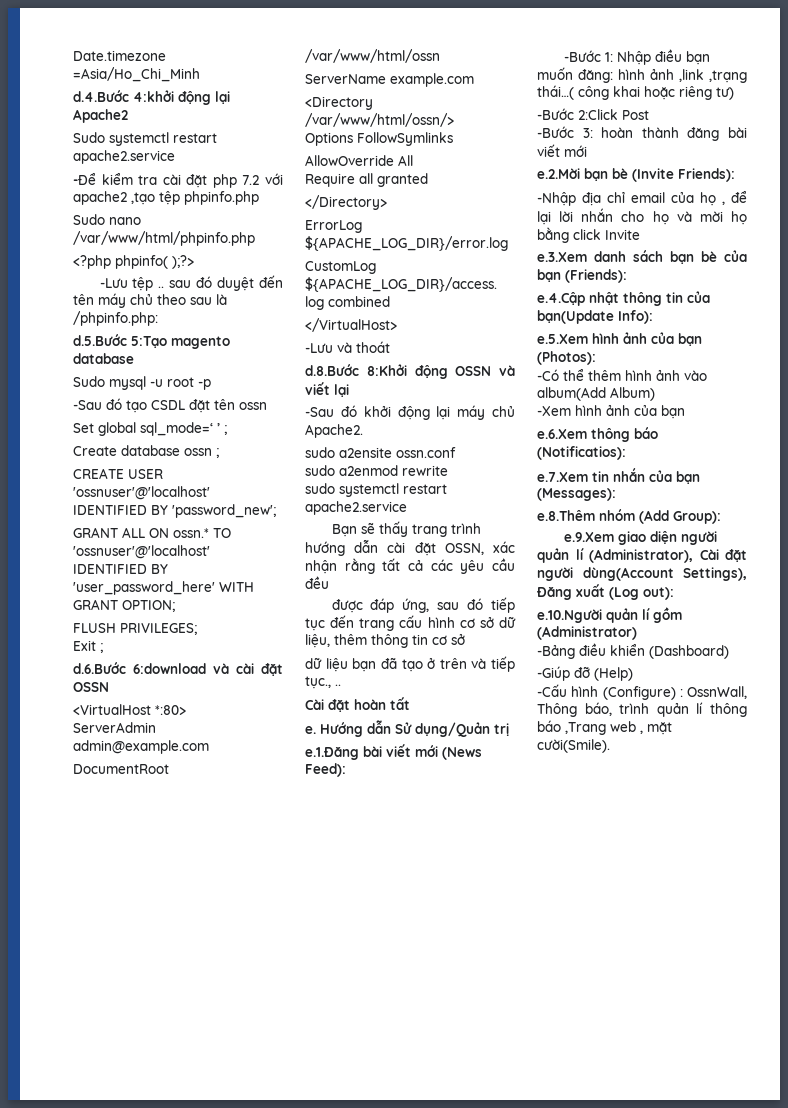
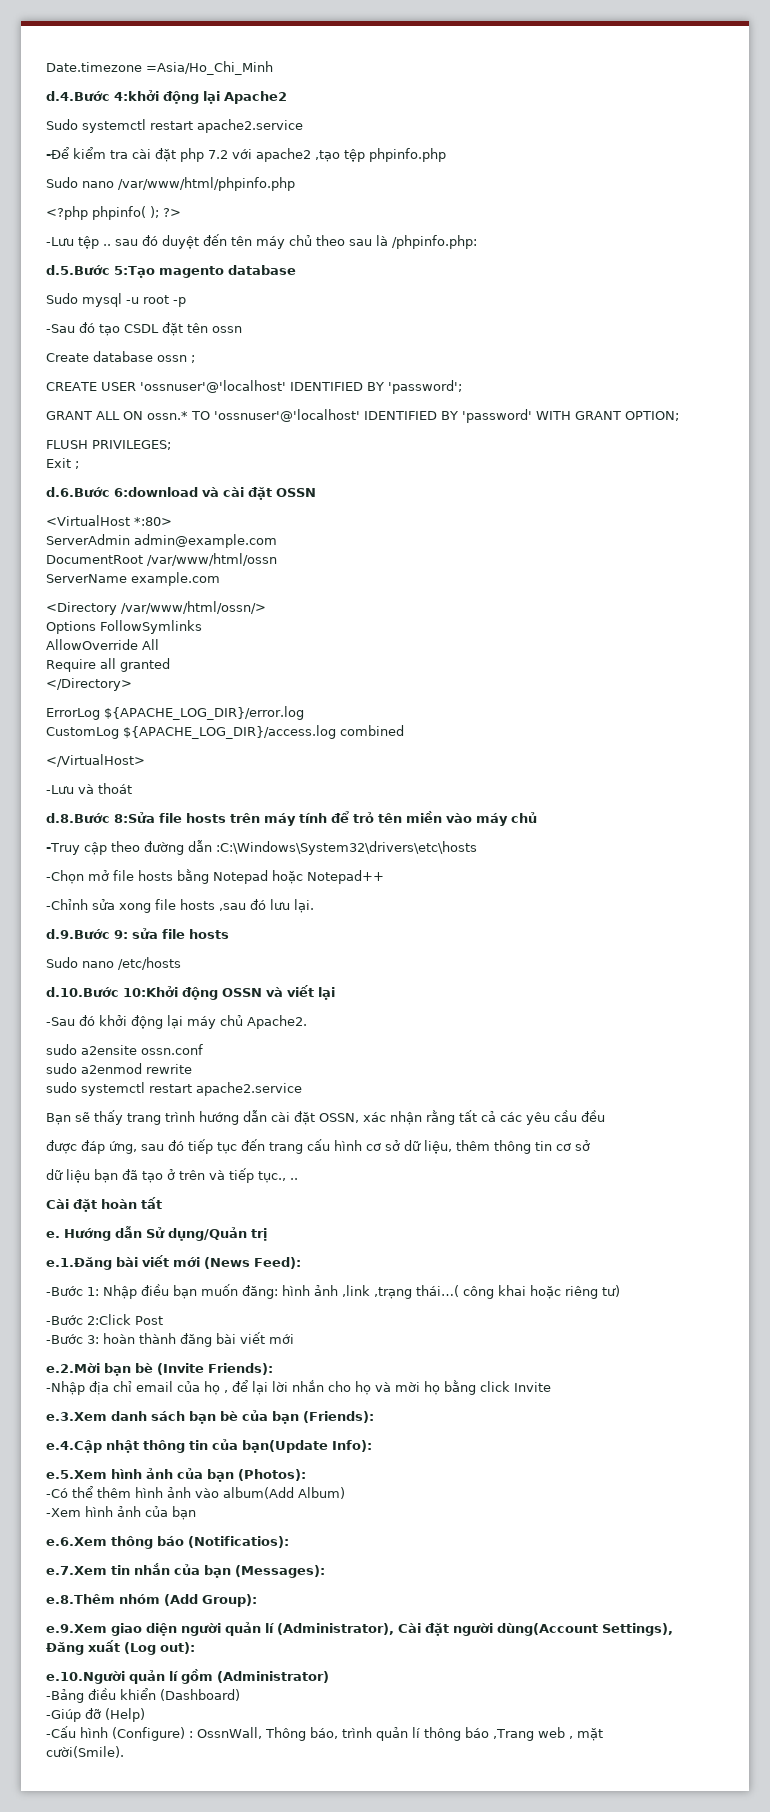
[172,255,194,269] );?> -> [150,206,181,218] ); ?>
[73,422,227,436] // Set global sql_mode=‘ ’ ; -> (242, 329) none
[172,504,276,518] 'password_new'; -> [388,380,462,394] 'password';
[73,581,215,595] 'user_password_here' -> [462,409,532,423] 'password'
[366,364,407,376] 8:Khởi -> [114,811,537,826] [46,840,477,855] [46,869,384,884] [46,899,314,913] [46,928,229,939] [46,957,181,970] [46,986,178,997] 8:Sửa file hosts trên máy tính để trỏ tên miền vào máy chủ // -Truy cập theo đường dẫn :C:\Windows\System32\drivers\etc\hosts // -Chọn mở file hosts bằng Notepad hoặc Notepad++ // -Chỉnh sửa xong file hosts ,sau đó lưu lại. // d.9.Bước 9: sửa file hosts // Sudo nano /etc/hosts // d.10.Bước 10:Khởi

